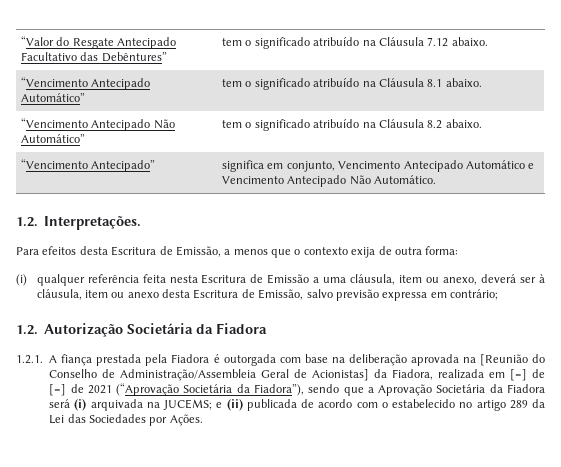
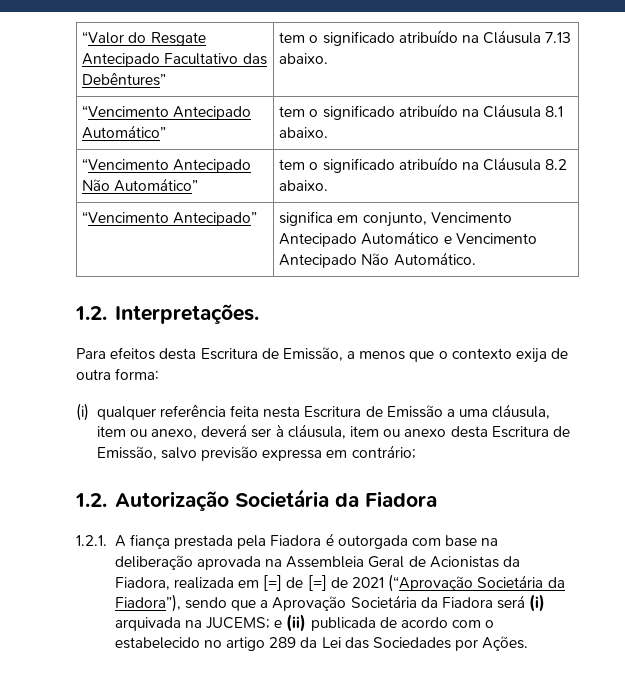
[427,37,449,47] 7.12 -> [545,32,572,43] 7.13
[479,354,546,366] [49,369,257,381] [Reunião do Conselho de Administração/Assembleia -> [286,556,365,568] Assembleia
[312,369,370,381] Acionistas] -> [429,556,499,568] Acionistas

